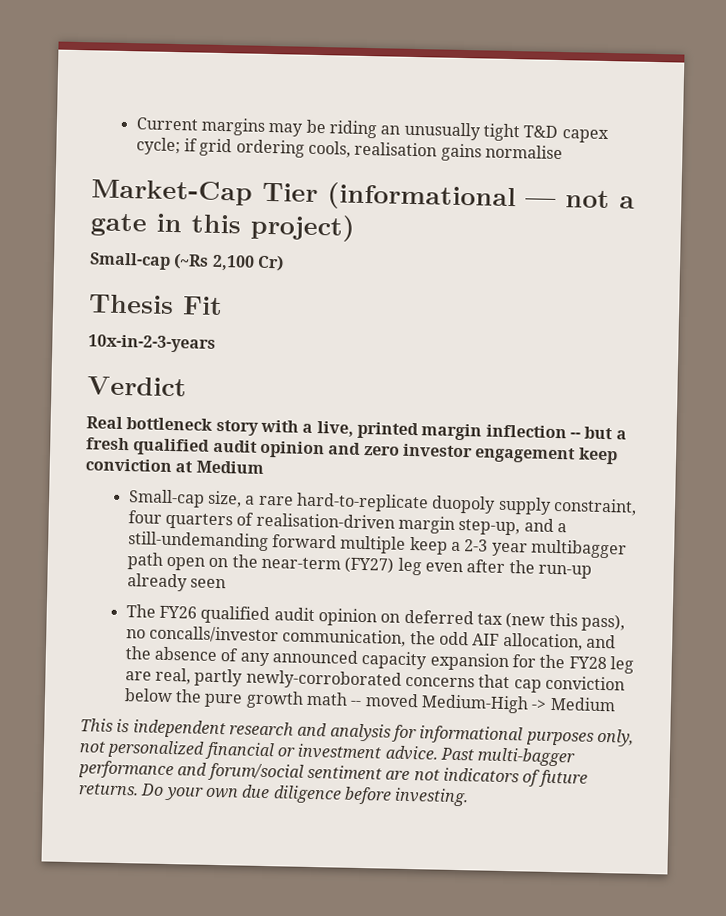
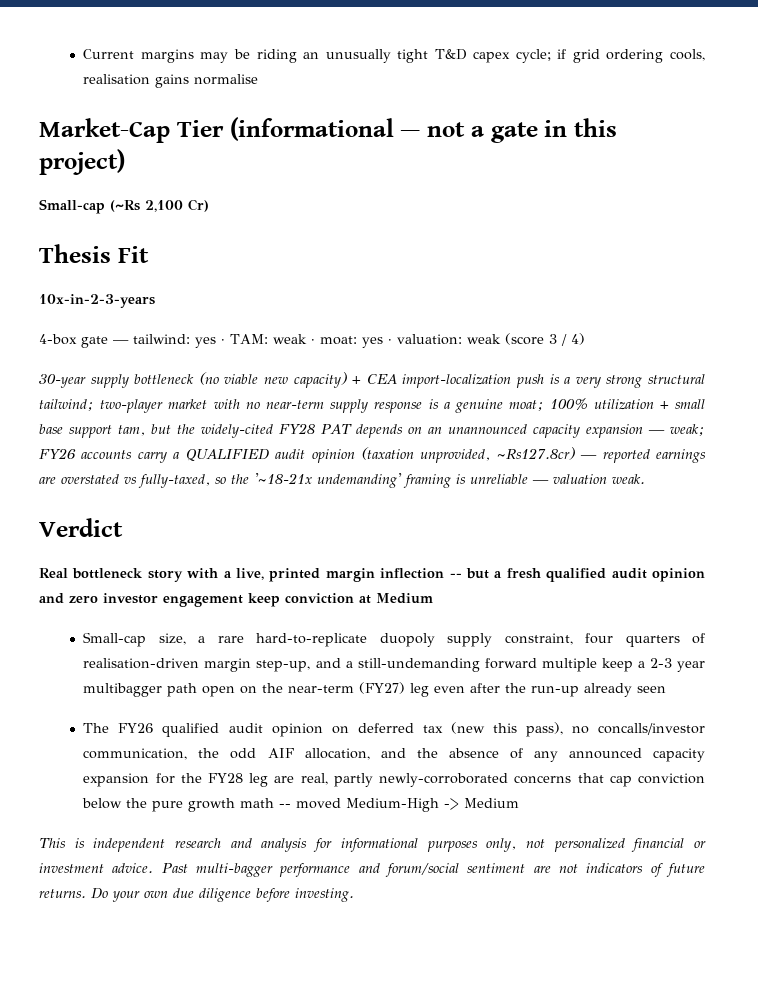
(216, 343) none -> [39,333,585,348] [39,372,706,388] [39,398,705,413] [39,423,705,438] [39,447,706,463] [39,473,645,488] // 4-box gate — tailwind: yes · TAM: weak · moat: yes · valuation: weak (score 3 / 4) // 30-year supply bottleneck (no viable new capacity) + CEA import-localization push is a very strong structural tailwind; two-player market with no near-term supply response is a genuine moat; 100% utilization + small base support tam, but the widely-cited FY28 PAT depends on an unannounced capacity expansion — weak; FY26 accounts carry a QUALIFIED audit opinion (taxation unprovided, ~Rs127.8cr) — reported earnings are overstated vs fully-taxed, so the '~18-21x undemanding' framing is unreliable — valuation weak.

